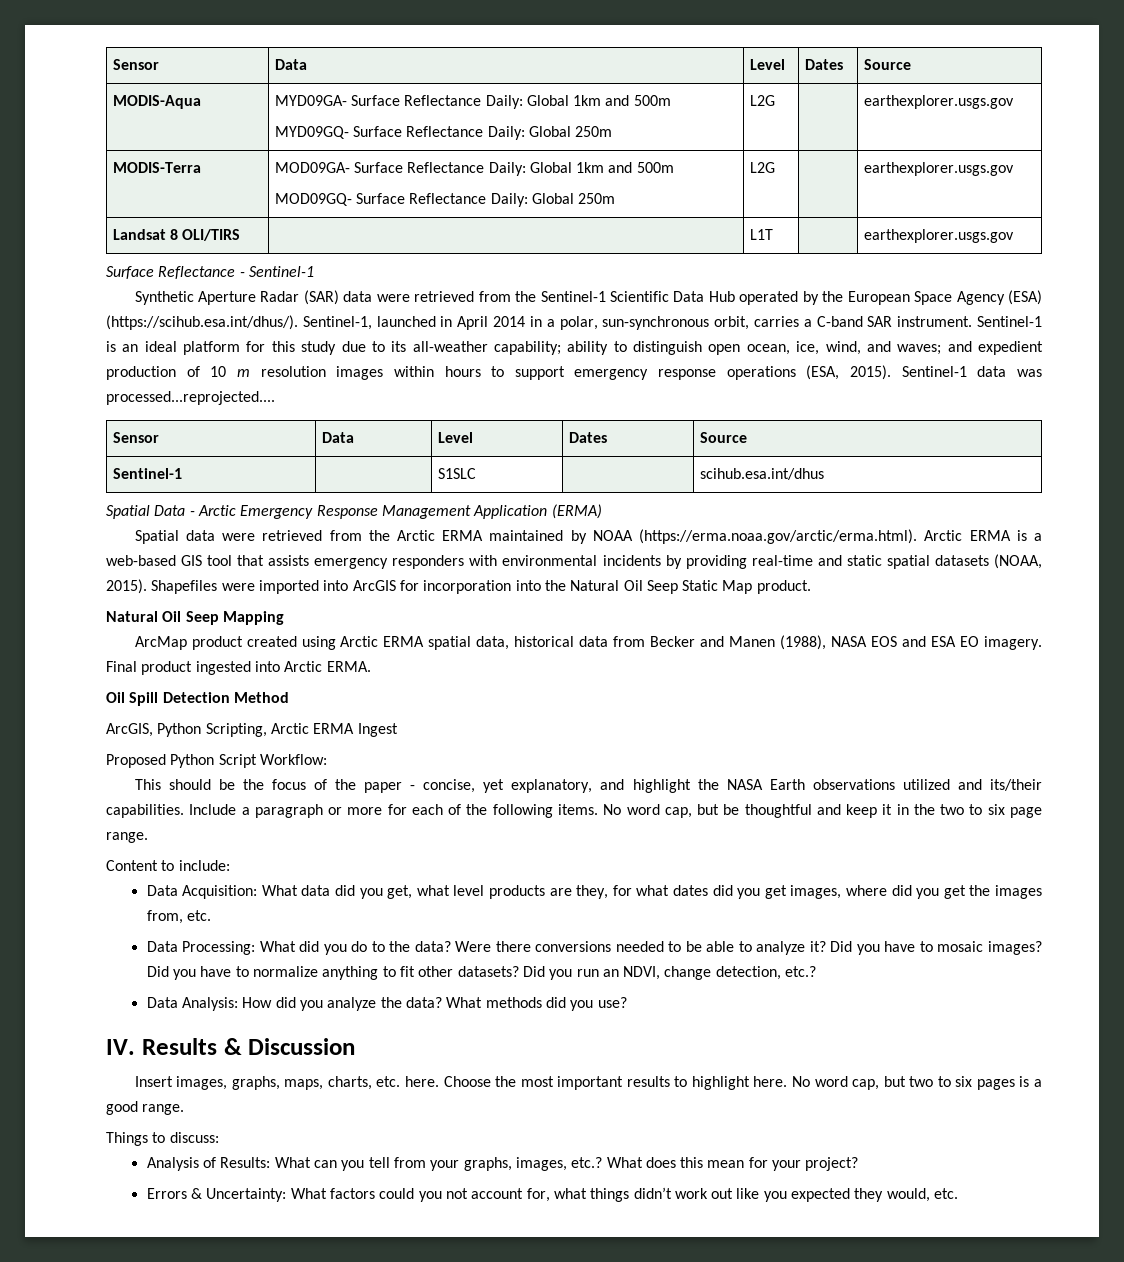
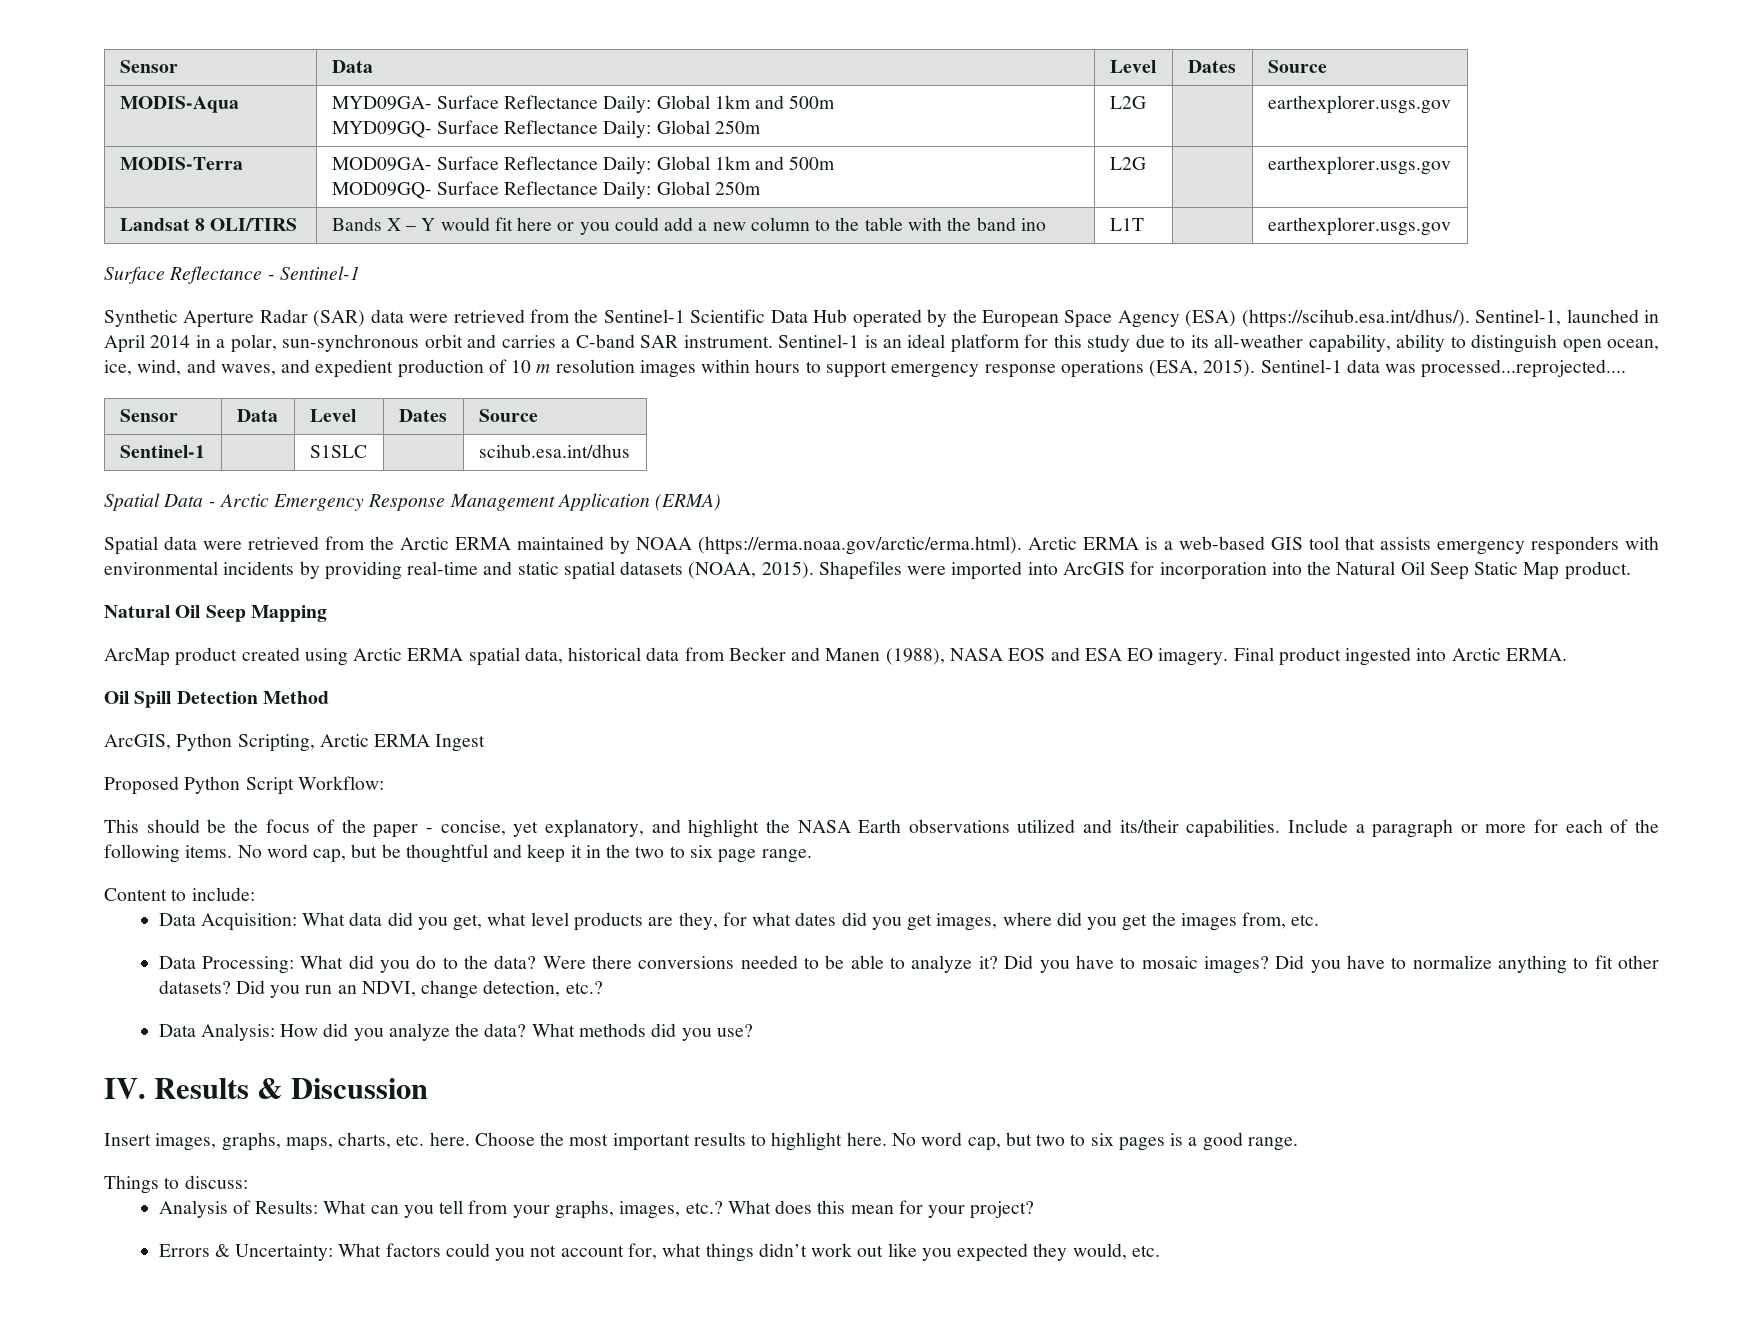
(241, 235) none -> [331,217,1046,235] Bands X – Y would fit here or you could add a new column to the table with the band ino
[714,316,750,330] orbit, -> [424,334,497,348] orbit and
[494,341,562,355] capability; -> [1308,334,1391,353] capability,
[897,344,942,355] waves; -> [220,364,276,376] waves,

